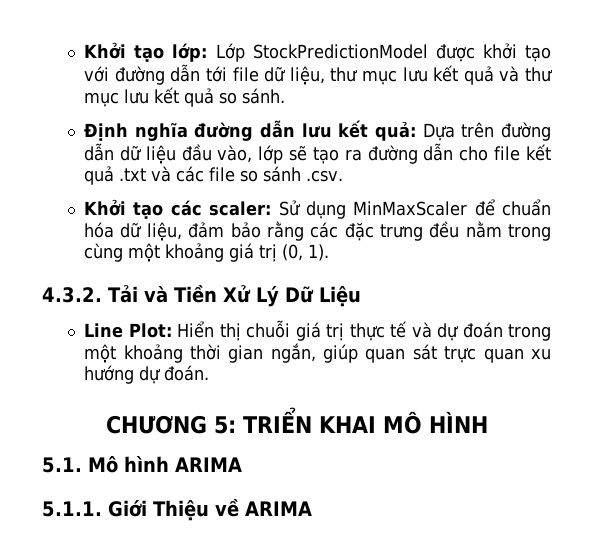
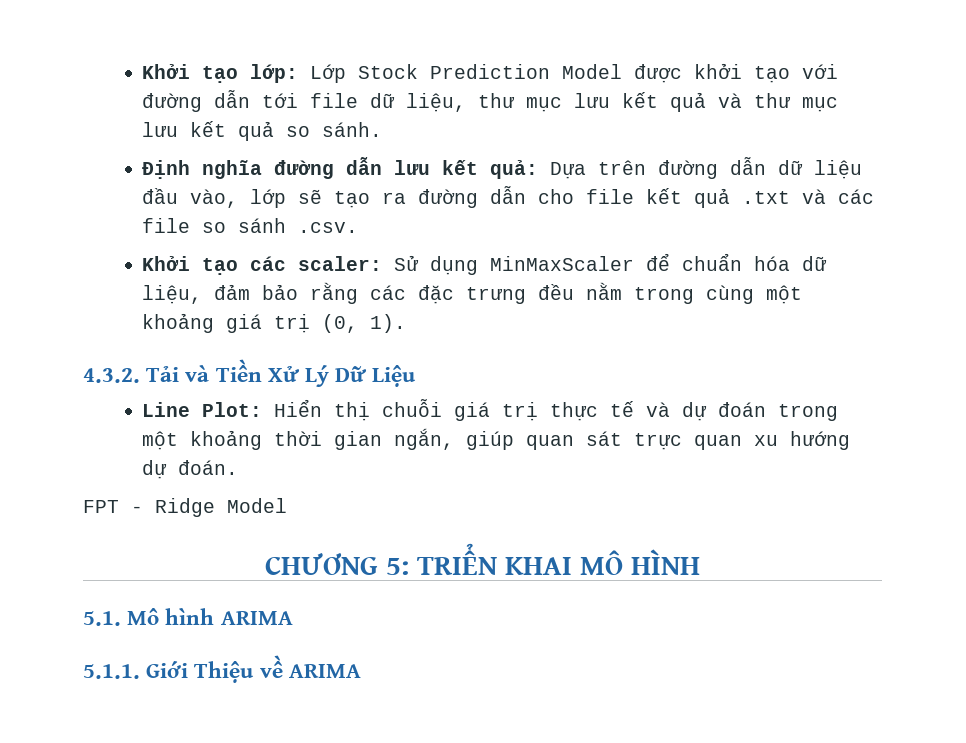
[252,44,428,59] StockPredictionModel -> [358,64,623,79] Stock Prediction Model
(210, 373) none -> [83,498,287,517] // FPT - Ridge Model

